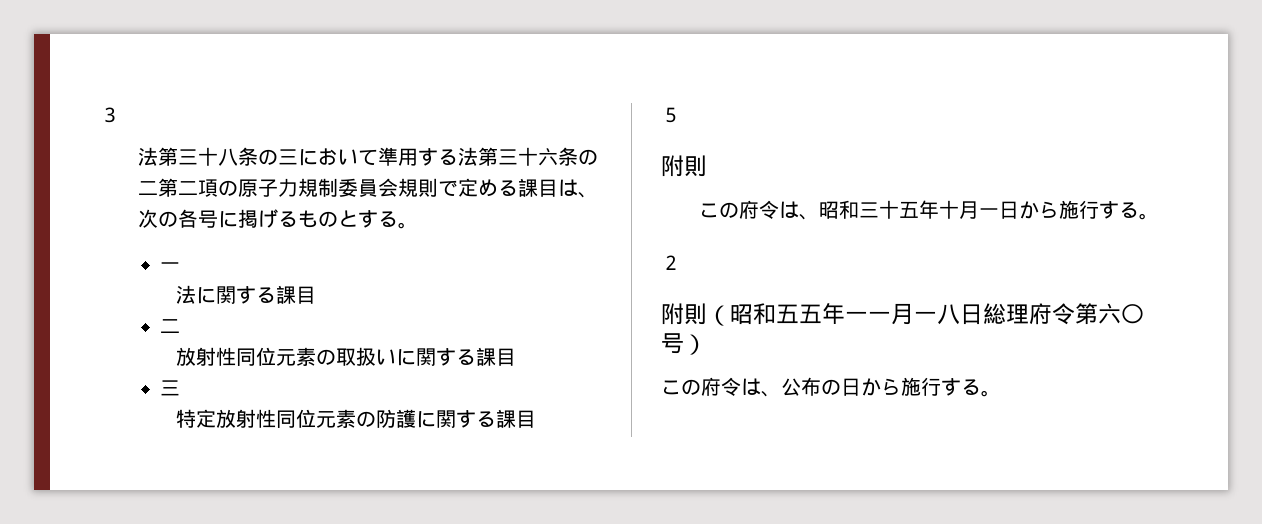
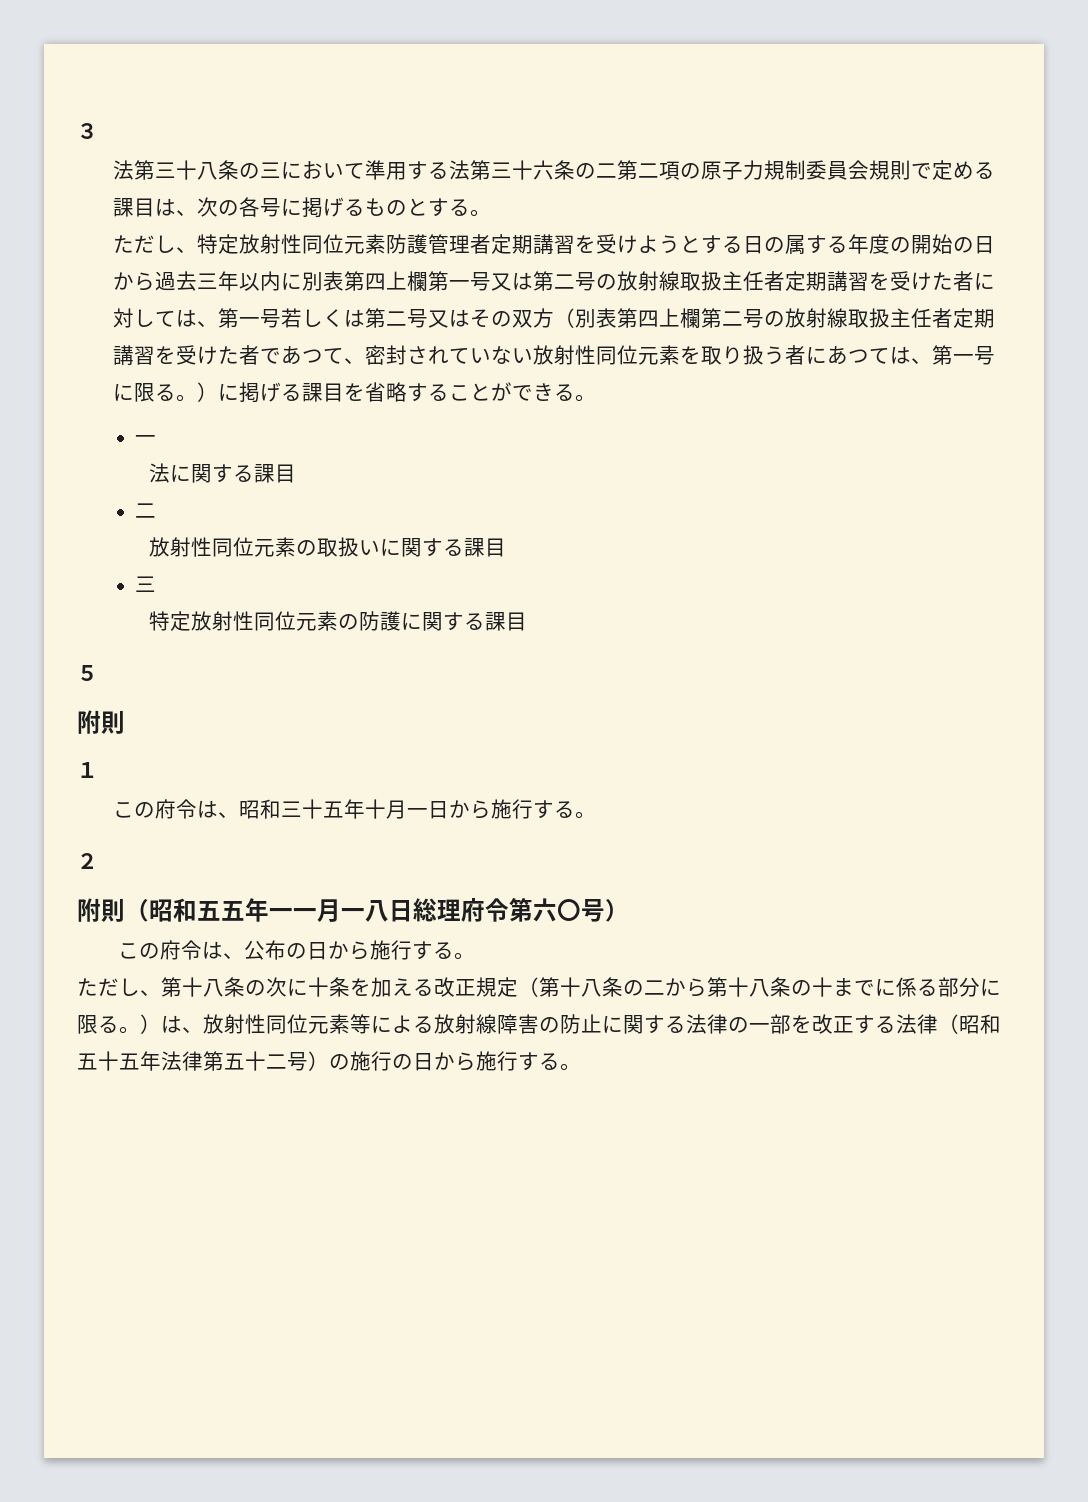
(419, 225) none -> [112,234,995,255] [112,271,995,291] [112,308,995,328] [112,345,995,365] [112,382,596,403] // ただし、特定放射性同位元素防護管理者定期講習を受けようとする日の属する年度の開始の日から過去三年以内に別表第四上欄第一号又は第二号の放射線取扱主任者定期講習を受けた者に対しては、第一号若しくは第二号又はその双方（別表第四上欄第二号の放射線取扱主任者定期講習を受けた者であつて、密封されていない放射性同位元素を取り扱う者にあつては、第一号に限る。）に掲げる課目を省略することができる。
(707, 166) none -> [77,762,98,778] // １
(1001, 393) none -> [77,977,1001,997] [77,1014,1001,1034] [77,1051,581,1071] // ただし、第十八条の次に十条を加える改正規定（第十八条の二から第十八条の十までに係る部分に限る。）は、放射性同位元素等による放射線障害の防止に関する法律の一部を改正する法律（昭和五十五年法律第五十二号）の施行の日から施行する。

